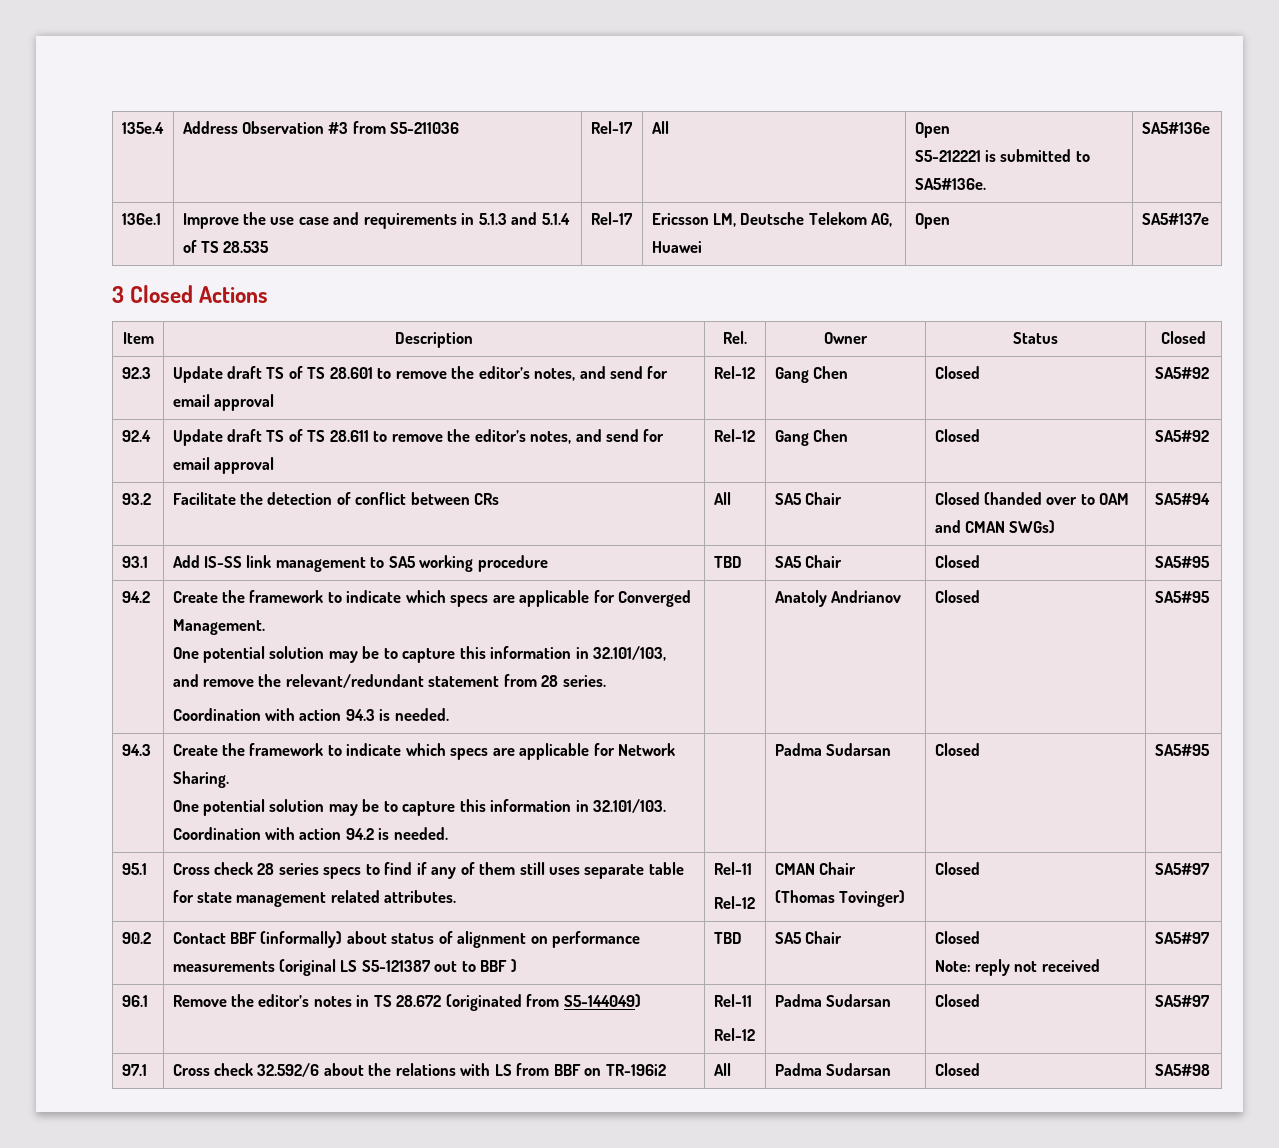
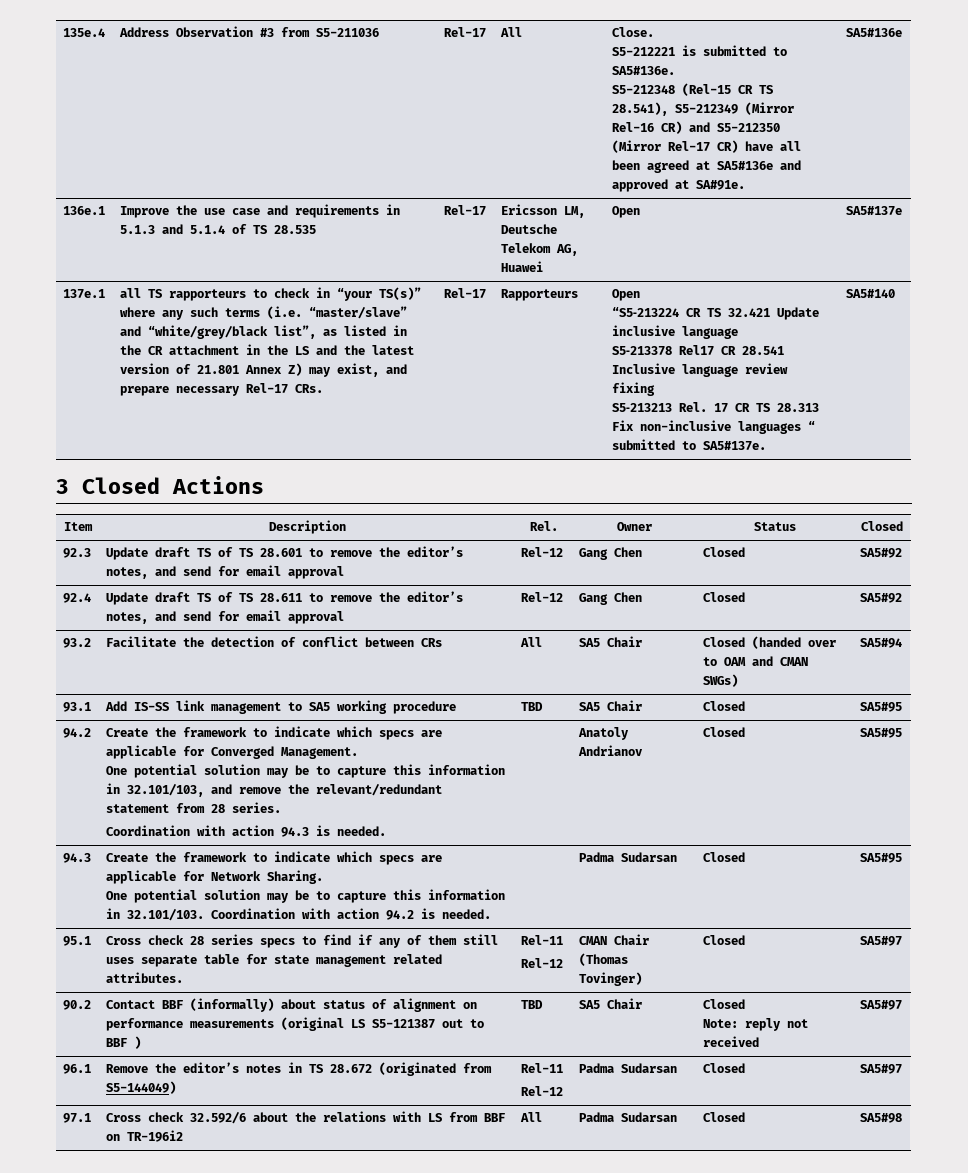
[914,122,950,138] Open -> [612,27,655,37] Close.
(986, 184) none -> [612,83,774,96] [612,102,795,116] [612,121,781,134] [612,140,802,153] [612,160,802,173] [612,179,746,192] // S5-212348 (Rel-15 CR TS 28.541), S5-212349 (Mirror Rel-16 CR) and S5-212350 (Mirror Rel-17 CR) have all been agreed at SA5#136e and approved at SA#91e.
(1209, 219) none -> [63,289,106,298] [120,287,422,301] [120,306,408,320] [120,325,408,339] [120,344,415,355] [120,363,408,377] [120,383,324,396] [444,288,487,298] [501,289,579,301] [612,289,641,301] [612,307,820,320] [612,325,739,339] [612,345,785,355] [612,363,789,377] [612,382,656,396] [612,402,820,412] [612,420,816,434] [612,439,767,450] [846,289,896,298] // 137e.1 | all TS rapporteurs to check in “your TS(s)” where any such terms (i.e. “master/slave” and “white/grey/black list”, as listed in the CR attachment in the LS and the latest version of 21.801 Annex Z) may exist, and prepare necessary Rel-17 CRs. | Rel-17 | Rapporteurs | Open // “S5‑213224 CR TS 32.421 Update inclusive language // S5‑213378 Rel17 CR 28.541 Inclusive language review fixing // S5‑213213 Rel. 17 CR TS 28.313 Fix non-inclusive languages “ submitted to SA5#137e. | SA5#140

